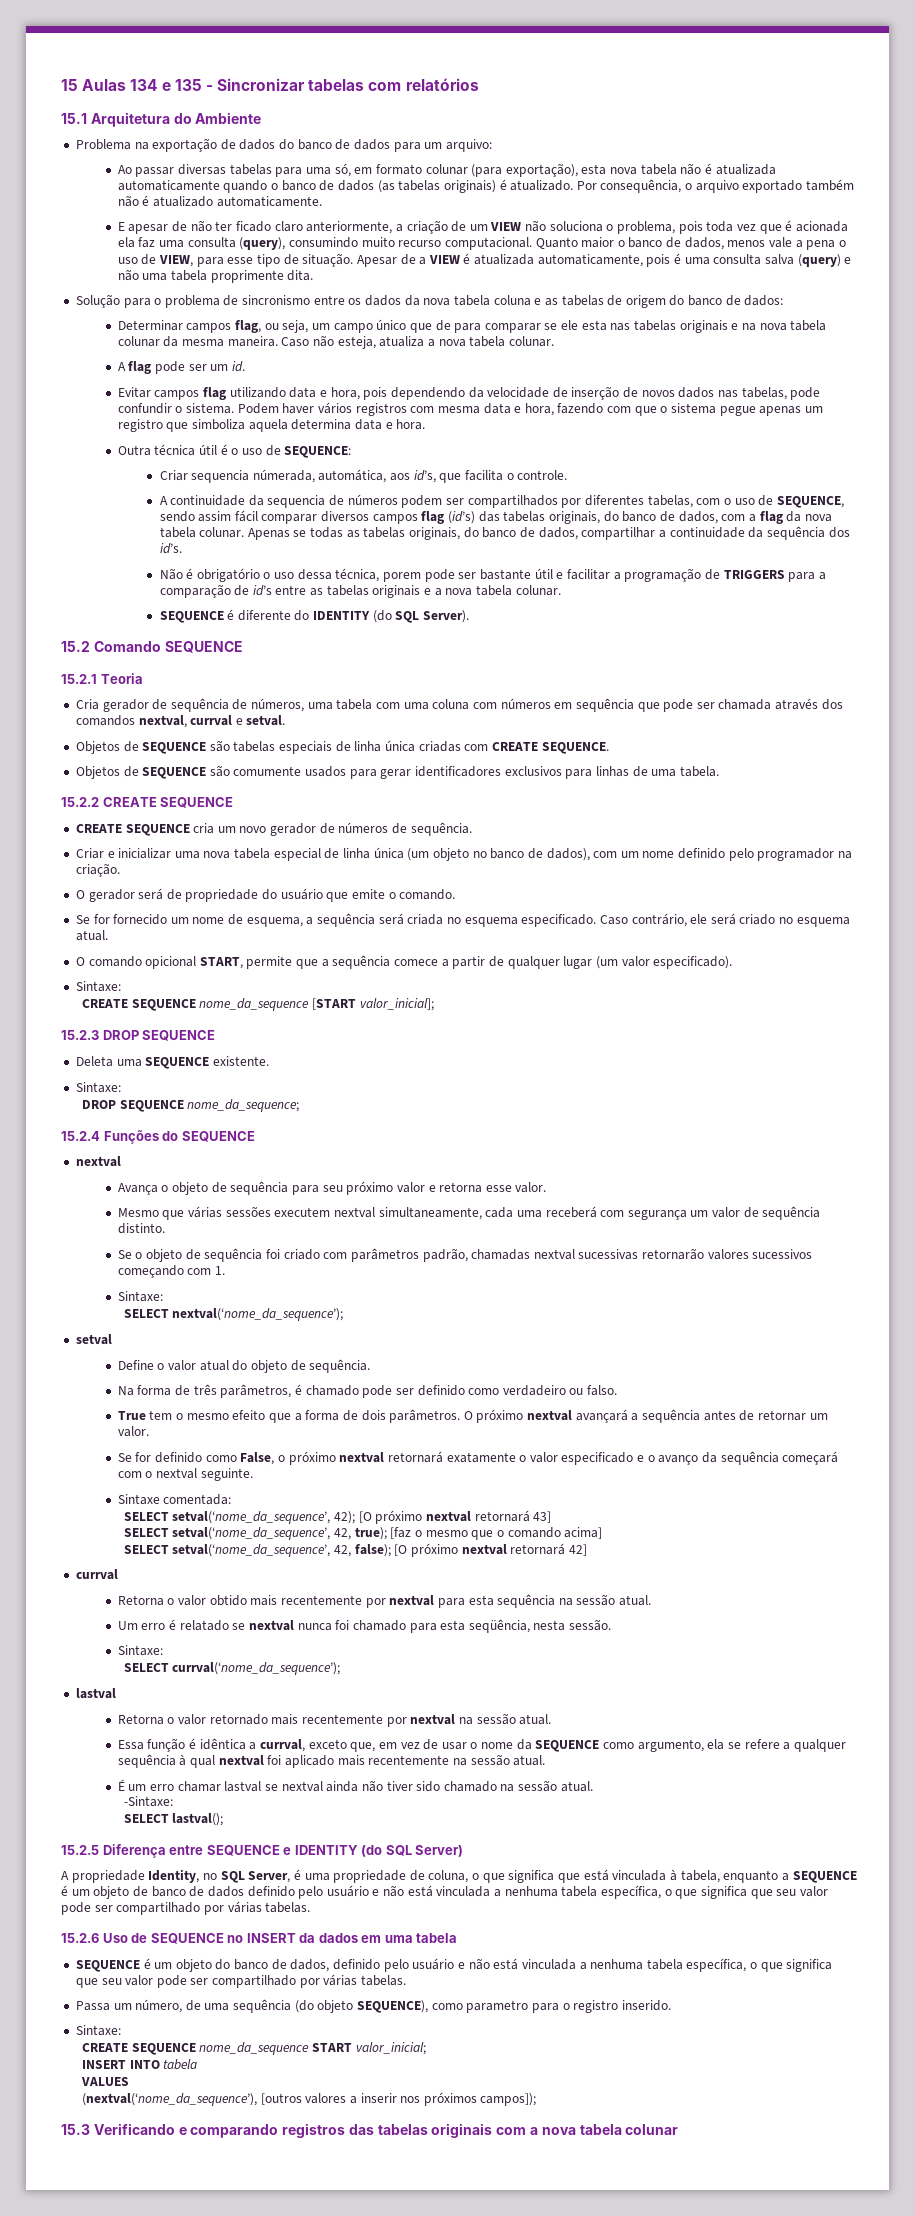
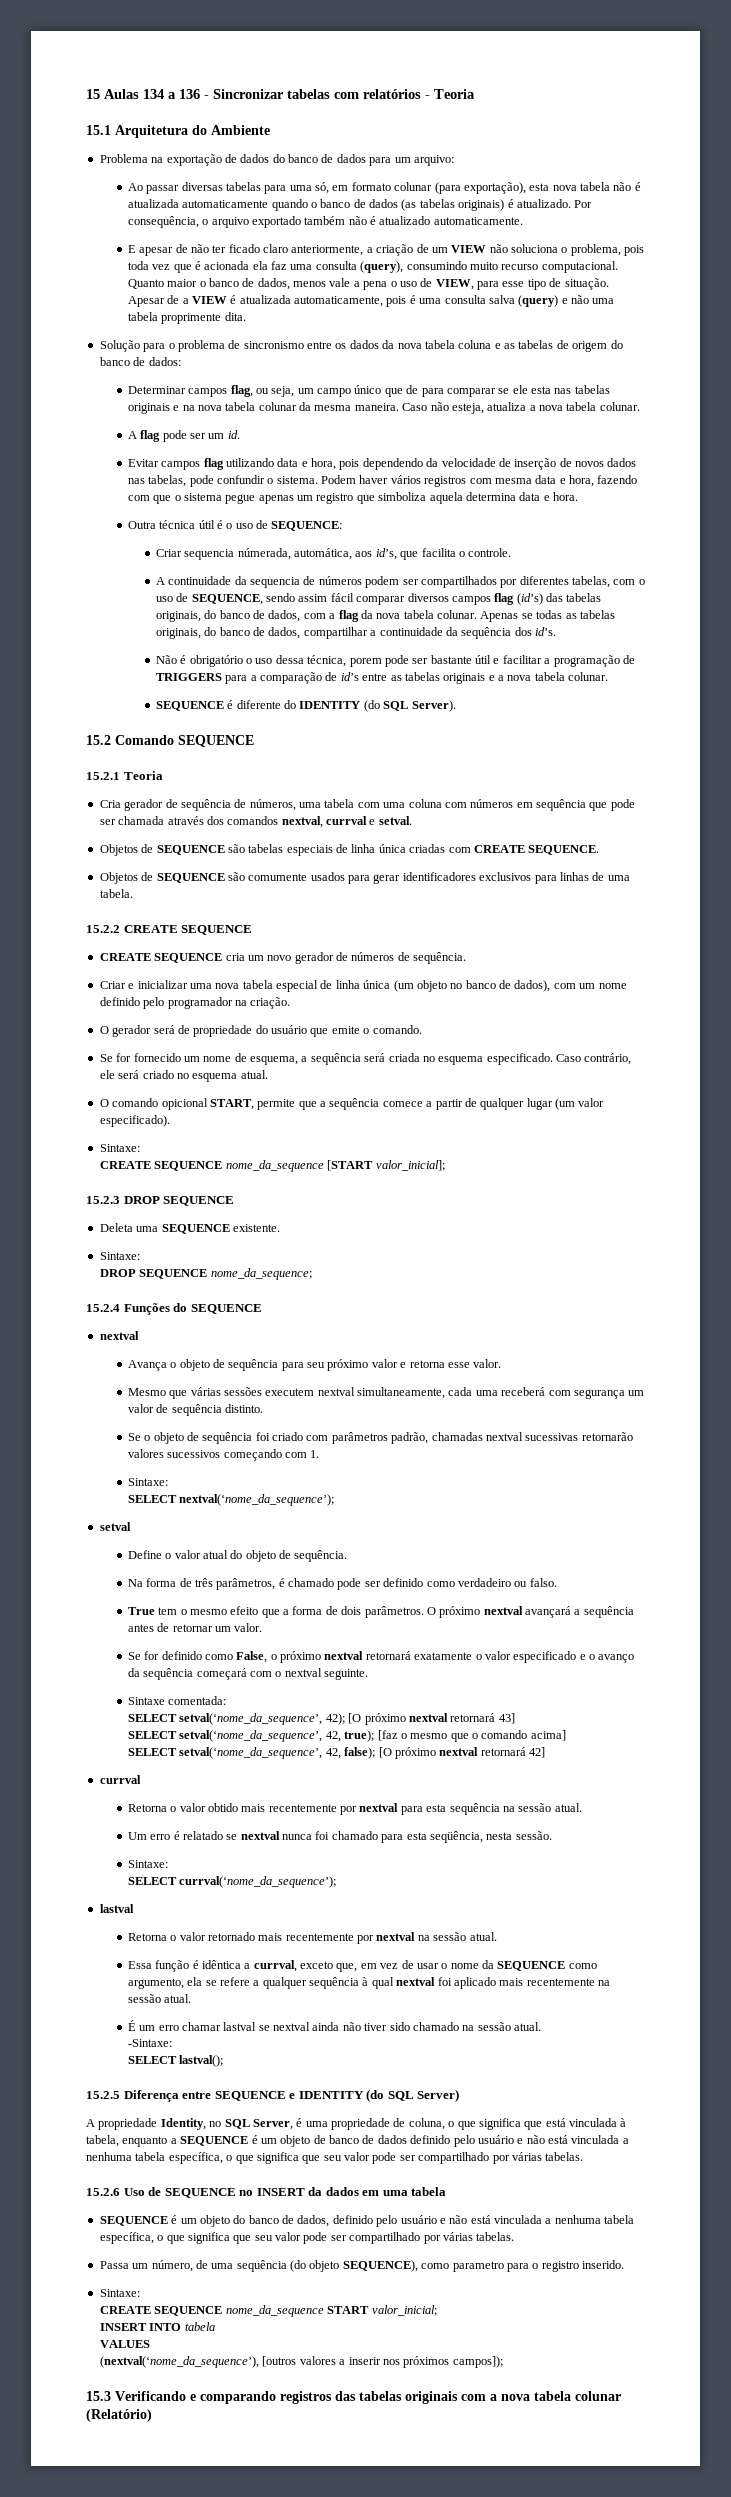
[161,79,202,91] e 135 -> [168,89,200,99] a 136
(479, 84) none -> [425,89,475,99] - Teoria
(679, 2129) none -> [86,2409,152,2422] (Relatório)

